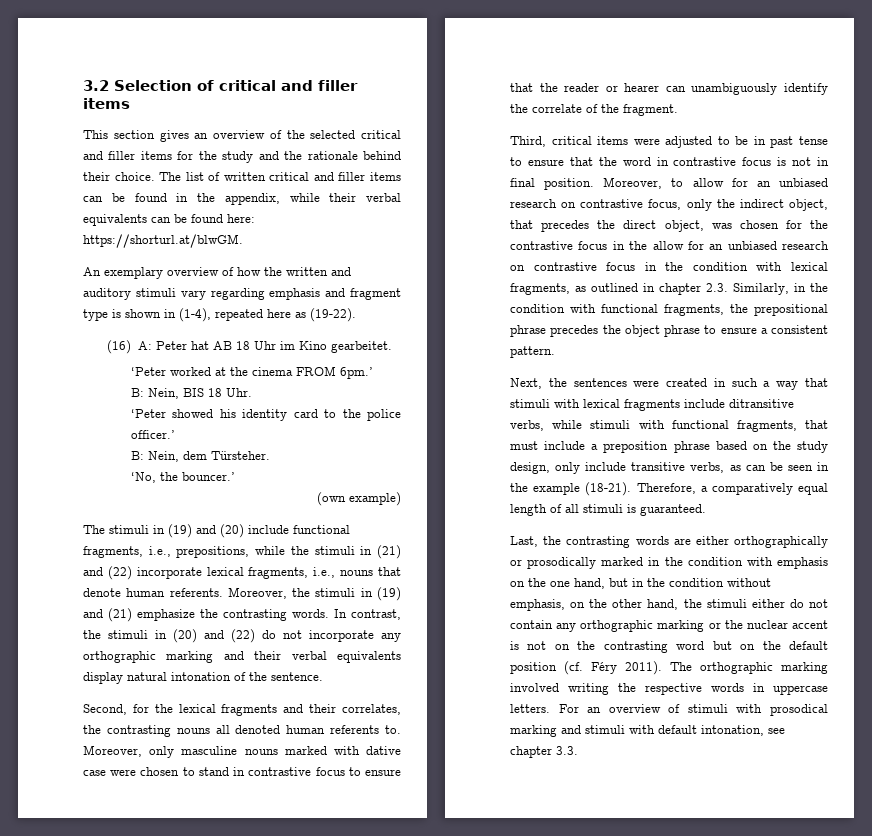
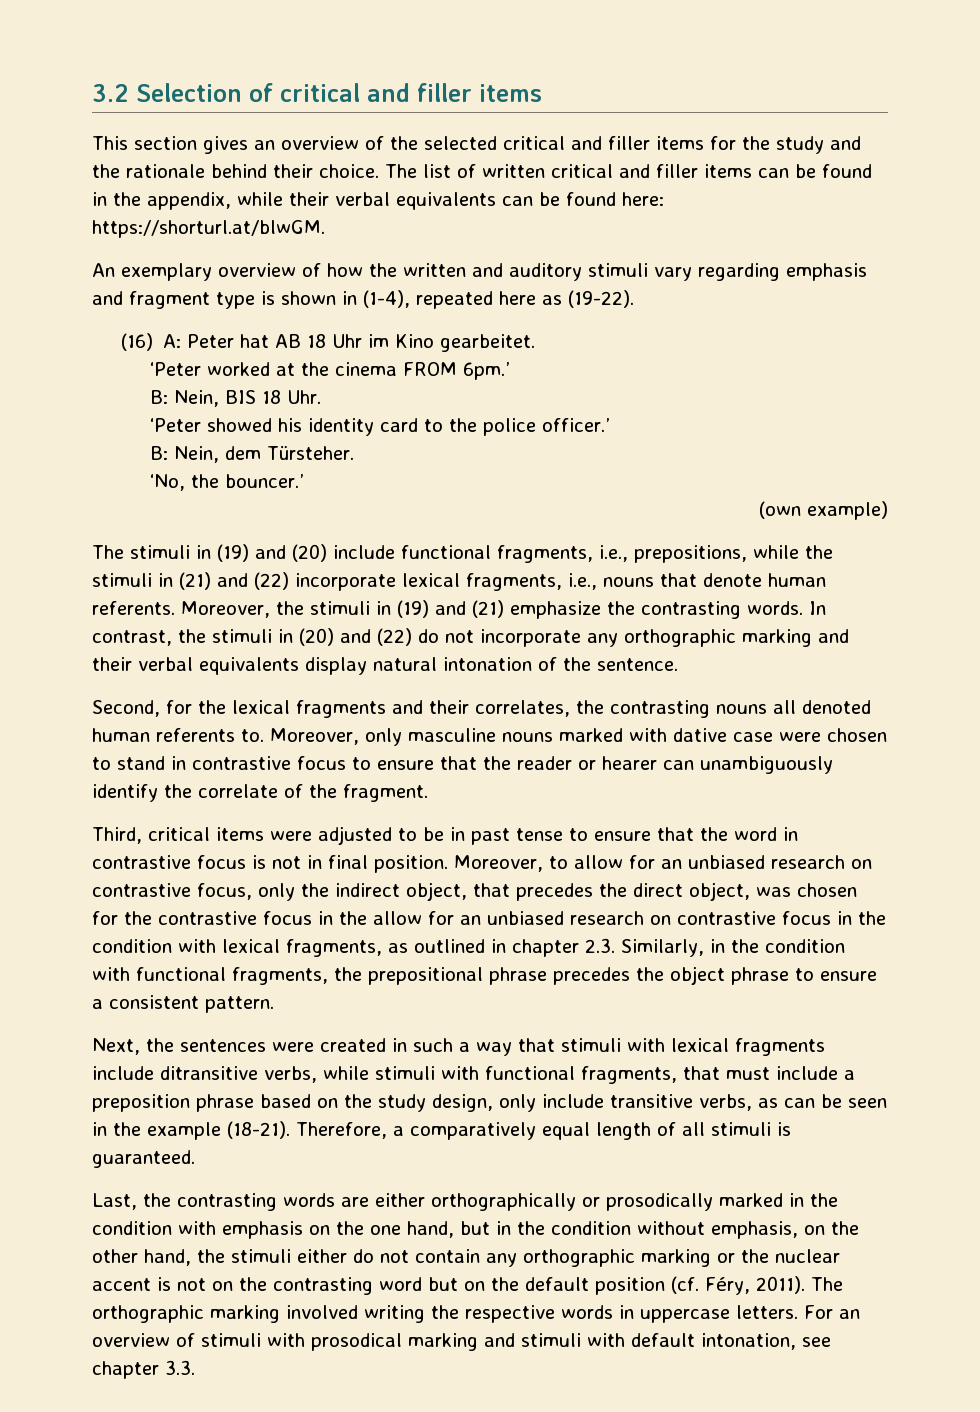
[591,662,617,674] Féry -> [705,1277,750,1295] Féry,

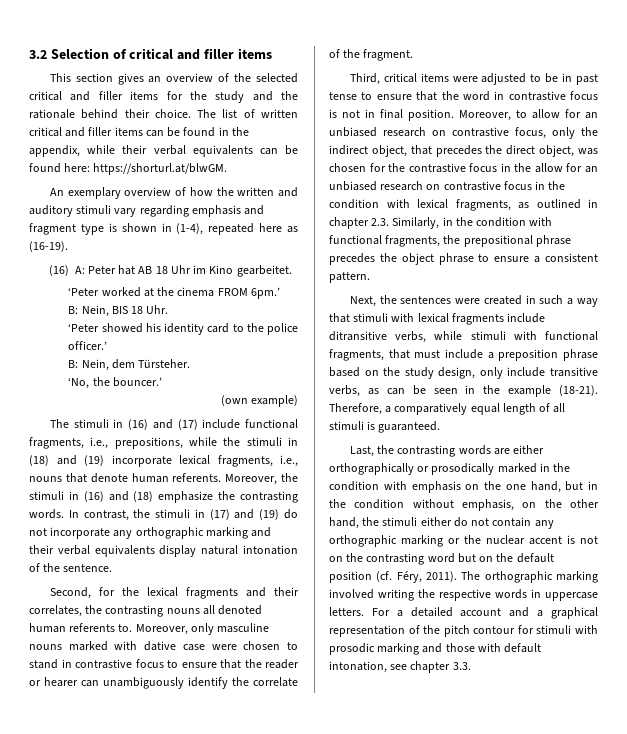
[568,290,634,308] (19-22). -> [29,241,68,252] (16-19).
[217,544,327,562] (19) and (20) -> [128,419,198,430] (16) and (17)
[179,572,289,590] (21) and (22) -> [29,455,104,466] (18) and (19)
[397,600,504,618] (19) and (21) -> [83,491,154,502] (16) and (18)
[299,628,412,646] (20) and (22) -> [209,509,280,520] (17) and (19)
[839,1309,860,1319] [92,1333,581,1351] an overview of stimuli with prosodical marking and stimuli -> [396,607,598,619] [329,625,598,637] [329,643,475,655] a detailed account and a graphical representation of the pitch contour for stimuli with prosodic marking and those

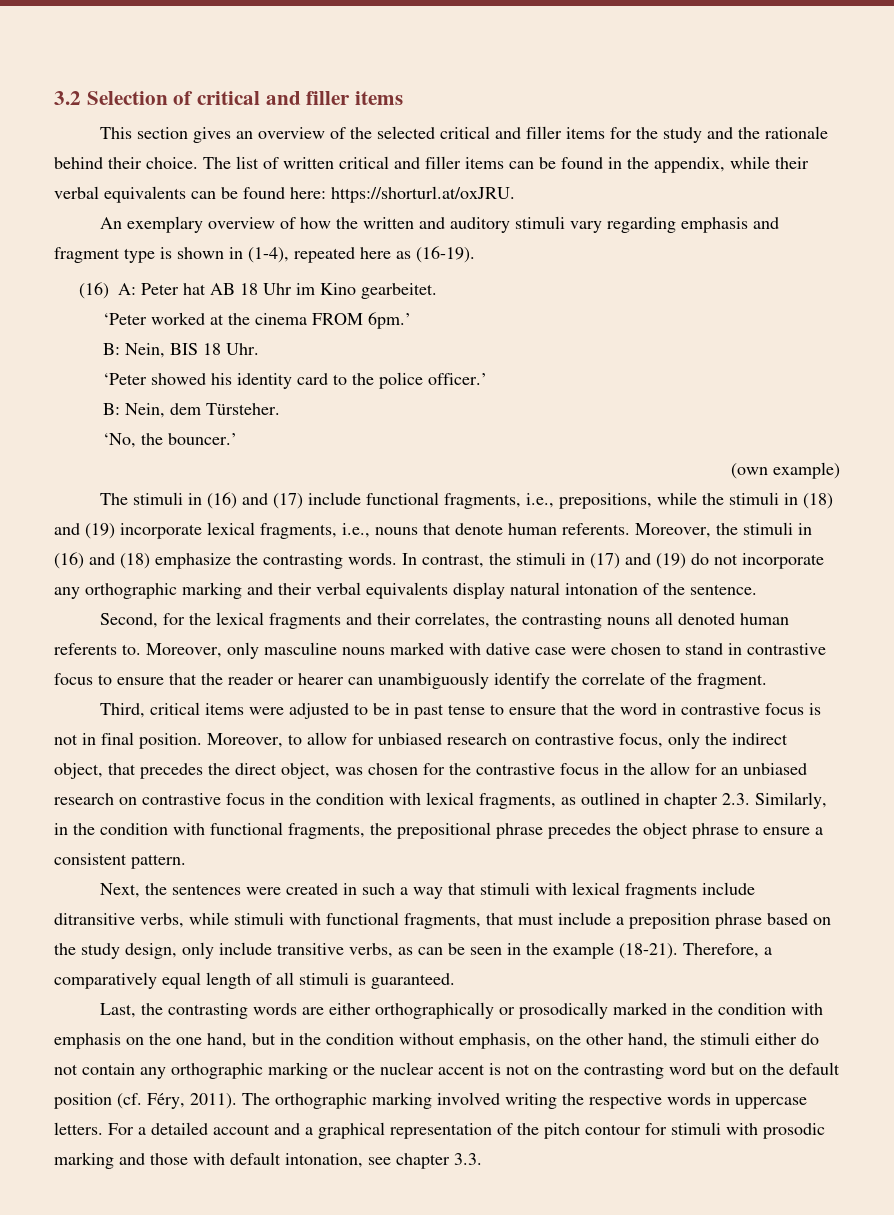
[93,163,228,175] https://shorturl.at/blwGM. -> [331,186,515,203] https://shorturl.at/oxJRU.
[585,112,598,119] an -> (374, 739) none

